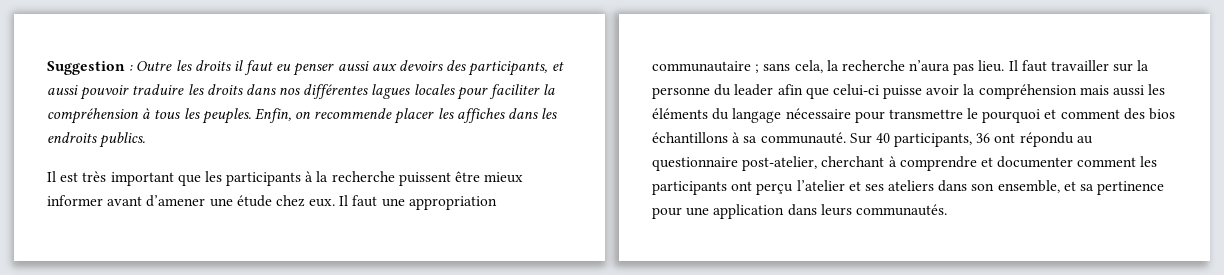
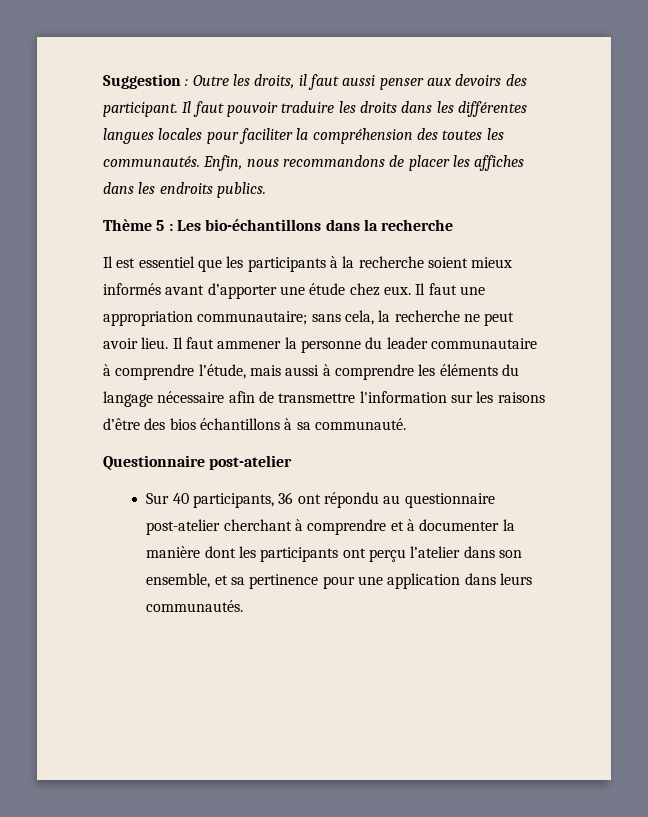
[194,60,231,71] droits -> [254,74,295,89] droits,
[276,60,564,76] [47,85,78,95] eu penser aussi aux devoirs des participants, et aussi -> [342,74,527,90] [103,101,224,117] aussi penser aux devoirs des participant. Il faut
[279,84,411,99] nos différentes lagues -> [436,101,527,117] [103,128,154,144] les différentes langues
[142,108,393,124] à tous les peuples. Enfin, on recommende -> [416,128,504,140] [103,155,405,171] des toutes les communautés. Enfin, nous recommandons de
(146, 140) none -> [103,219,454,231] // Thème 5 : Les bio-échantillons dans la recherche
[82,171,174,186] très important -> [138,256,195,268] essentiel
[398,171,524,186] [47,195,206,207] puissent être mieux informer avant d’amener -> [427,257,513,268] [103,283,277,299] soient mieux informés avant d’apporter
[652,61,760,73] communautaire ; -> [197,311,308,325] communautaire;
[909,60,975,75] n’aura pas -> [463,312,515,326] [103,338,138,349] ne peut avoir
[1051,60,1134,72] travailler sur -> [217,341,282,349] ammener
[777,84,1145,99] afin que celui-ci puisse avoir la compréhension mais aussi -> [430,338,537,349] [103,364,414,380] communautaire à comprendre l’étude, mais aussi à comprendre
[854,108,1120,123] pour transmettre le pourquoi et comment -> [228,391,545,403] [103,418,140,430] afin de transmettre l'information sur les raisons d’être
(846, 138) none -> [103,455,293,470] // Questionnaire post-atelier //
[742,156,818,171] post-atelier, -> [146,519,221,535] post-atelier
[997,156,1137,168] documenter comment -> [407,519,515,531] [146,546,236,558] à documenter la manière dont
[848,180,935,191] et ses ateliers -> (461, 552) none

